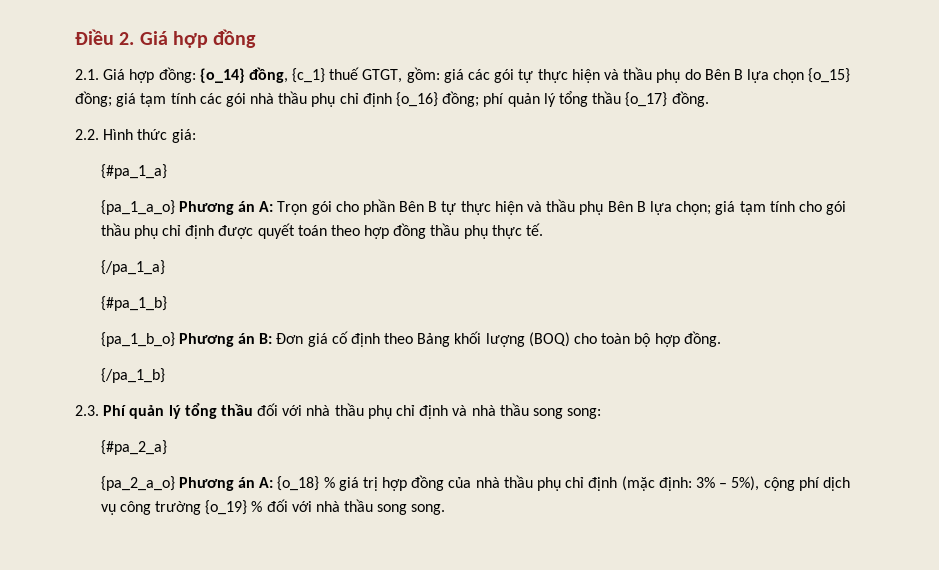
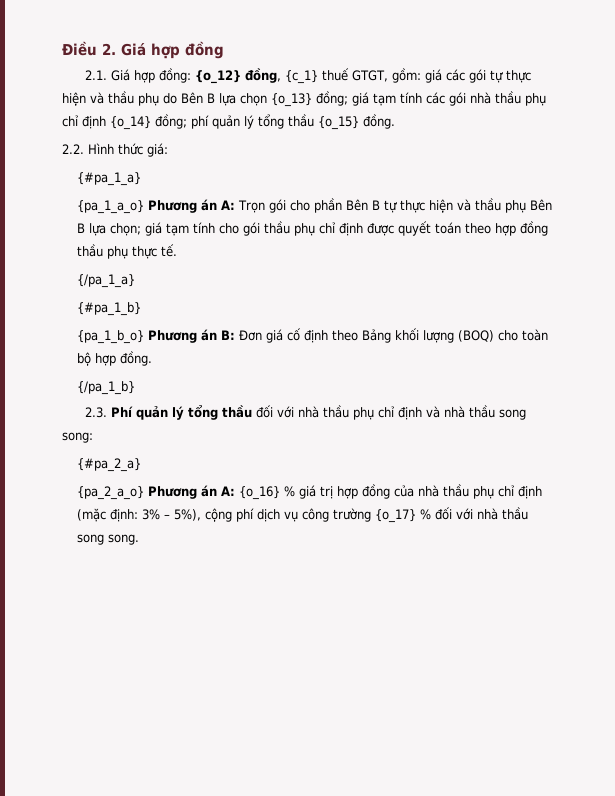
[199,68,245,83] {o_14} -> [195,70,242,84] {o_12}
[808,68,851,83] {o_15} -> [271,93,312,107] {o_13}
[396,92,439,107] {o_16} -> [110,116,151,130] {o_14}
[625,92,668,107] {o_17} -> [318,116,359,130] {o_15}
[277,476,320,491] {o_18} -> [238,486,280,500] {o_16}
[205,500,248,515] {o_19} -> [374,509,416,523] {o_17}

